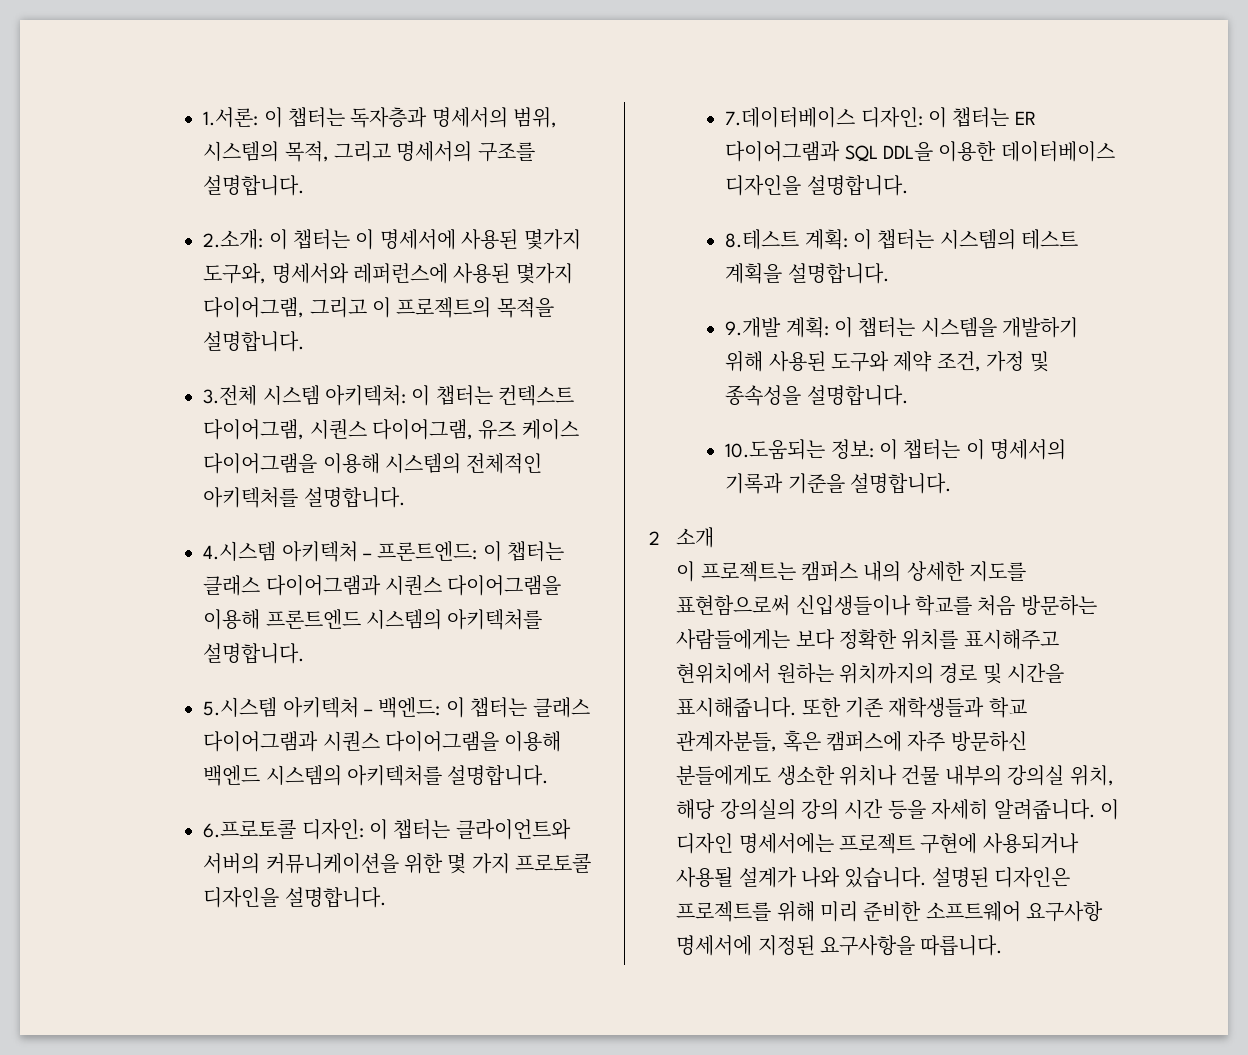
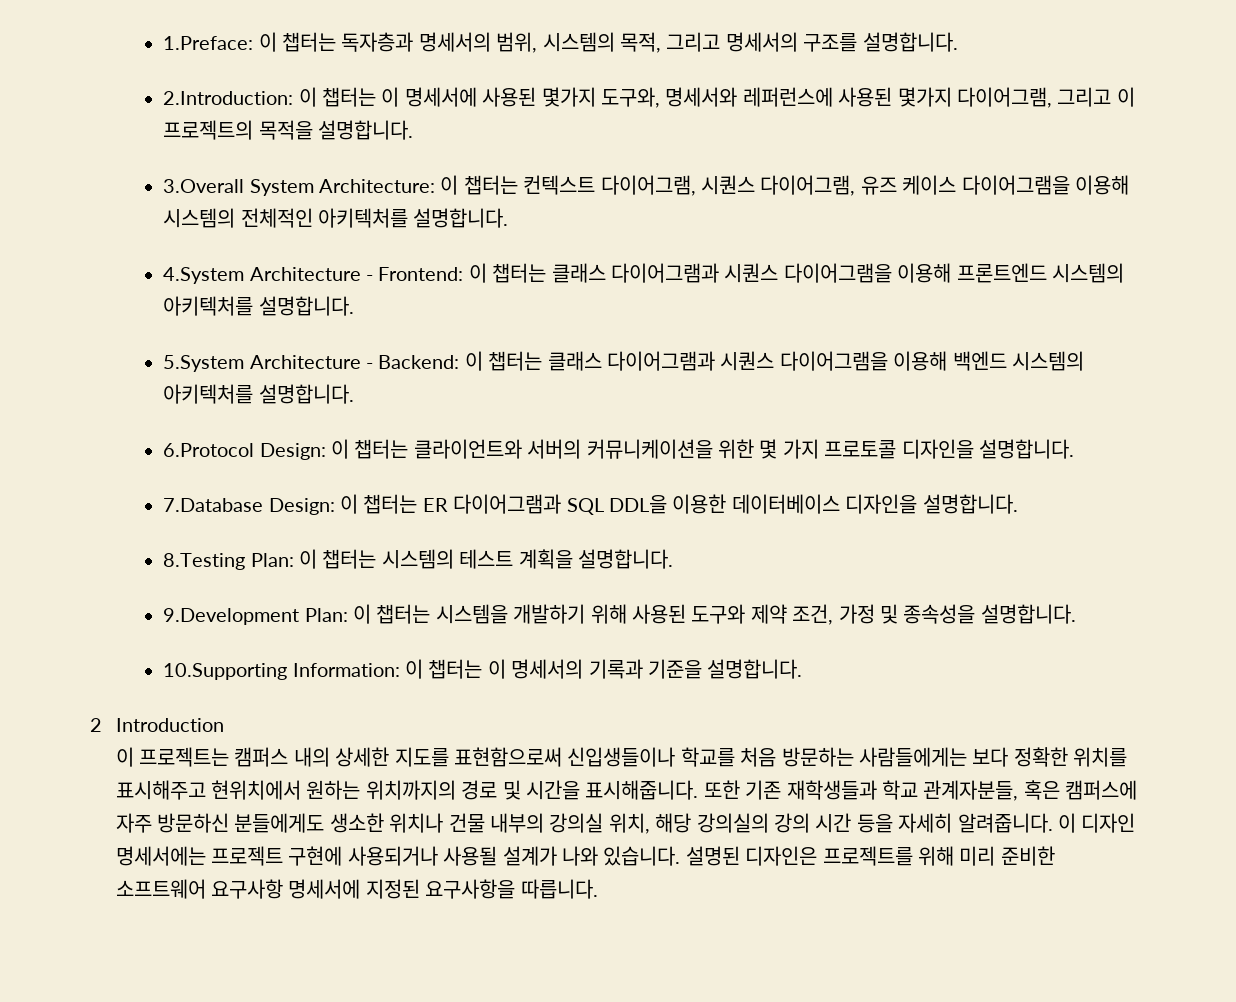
[203,107,259,128] 1.서론: -> [163,36,254,50] 1.Preface:
[203,229,264,250] 2.소개: -> [163,91,294,105] 2.Introduction:
[203,385,407,406] 3.전체 시스템 아키텍처: -> [163,179,436,196] 3.Overall System Architecture:
[203,541,478,562] 4.시스템 아키텍처 – 프론트엔드: -> [163,267,464,284] 4.System Architecture - Frontend:
[203,697,441,718] 5.시스템 아키텍처 – 백엔드: -> [163,355,460,372] 5.System Architecture - Backend:
[203,819,364,840] 6.프로토콜 디자인: -> [163,443,326,460] 6.Protocol Design:
[725,107,923,128] 7.데이터베이스 디자인: -> [163,498,335,515] 7.Database Design:
[725,229,848,250] 8.테스트 계획: -> [163,553,294,570] 8.Testing Plan:
[725,317,829,338] 9.개발 계획: -> [163,608,348,625] 9.Development Plan:
[725,439,874,460] 10.도움되는 정보: -> [163,663,400,680] 10.Supporting Information:
[676,527,715,548] 소개 -> [115,718,224,732] Introduction

